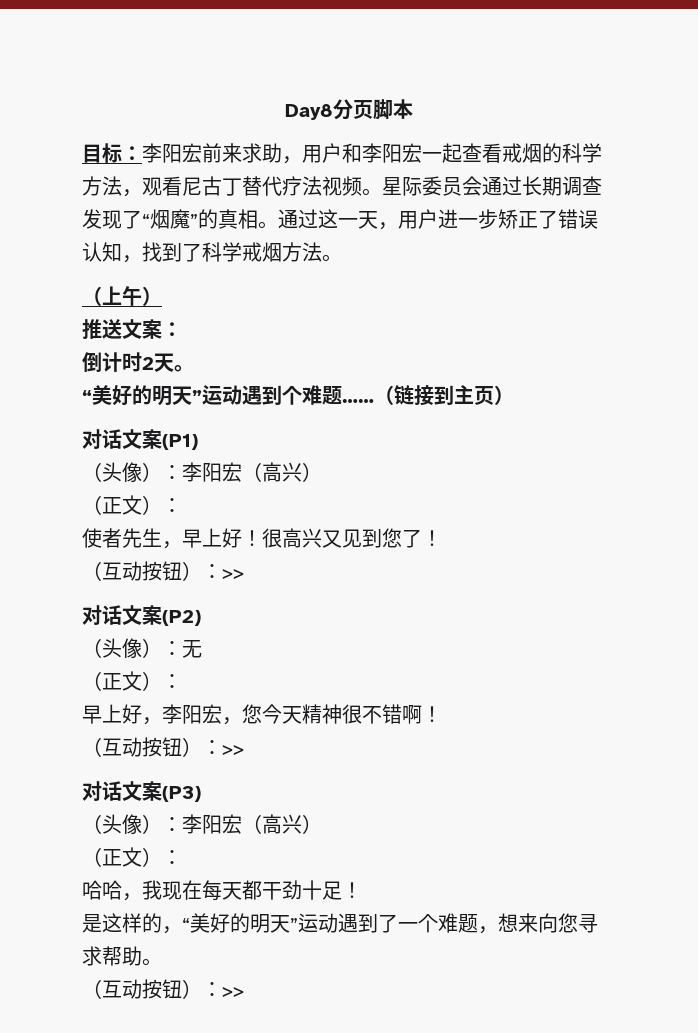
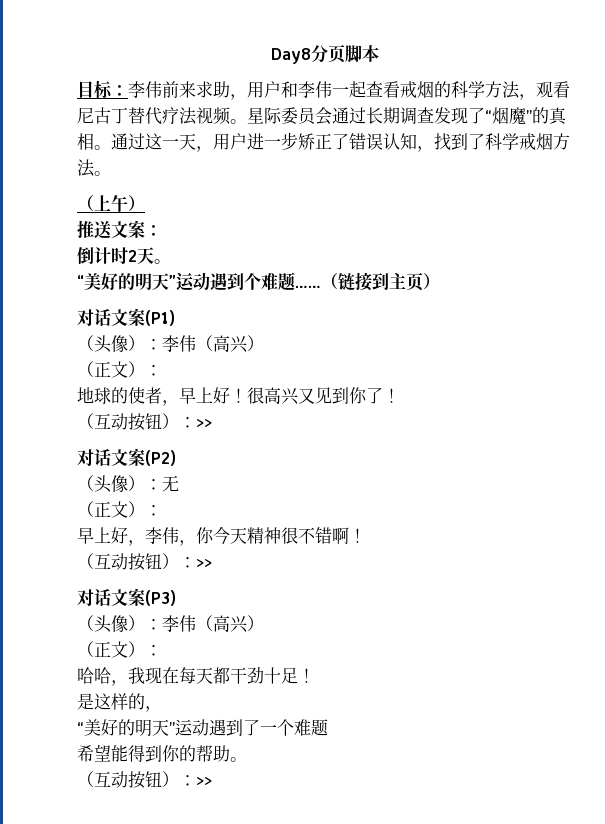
[162,143,202,163] 阳宏 -> [145,81,162,98] 伟
[382,143,422,163] 阳宏 -> [315,81,332,98] 伟
[202,462,322,482] [82,495,182,515] [82,528,162,548] 阳宏（高兴） // （正文）： // 使者先生 -> [179,335,264,353] [77,361,162,378] [77,387,162,404] 伟（高兴） // （正文）： // 地球的使者
[382,528,402,548] 您 -> [349,387,367,404] 你
[182,704,262,725] 阳宏，您 -> [162,527,214,546] 伟，你
[202,814,242,834] 阳宏 -> [179,615,196,632] 伟
(182, 930) none -> (162, 709) //
[478,913,598,934] [82,946,102,966] ，想来向您寻求 -> [77,744,196,762] // 希望能得到你的

